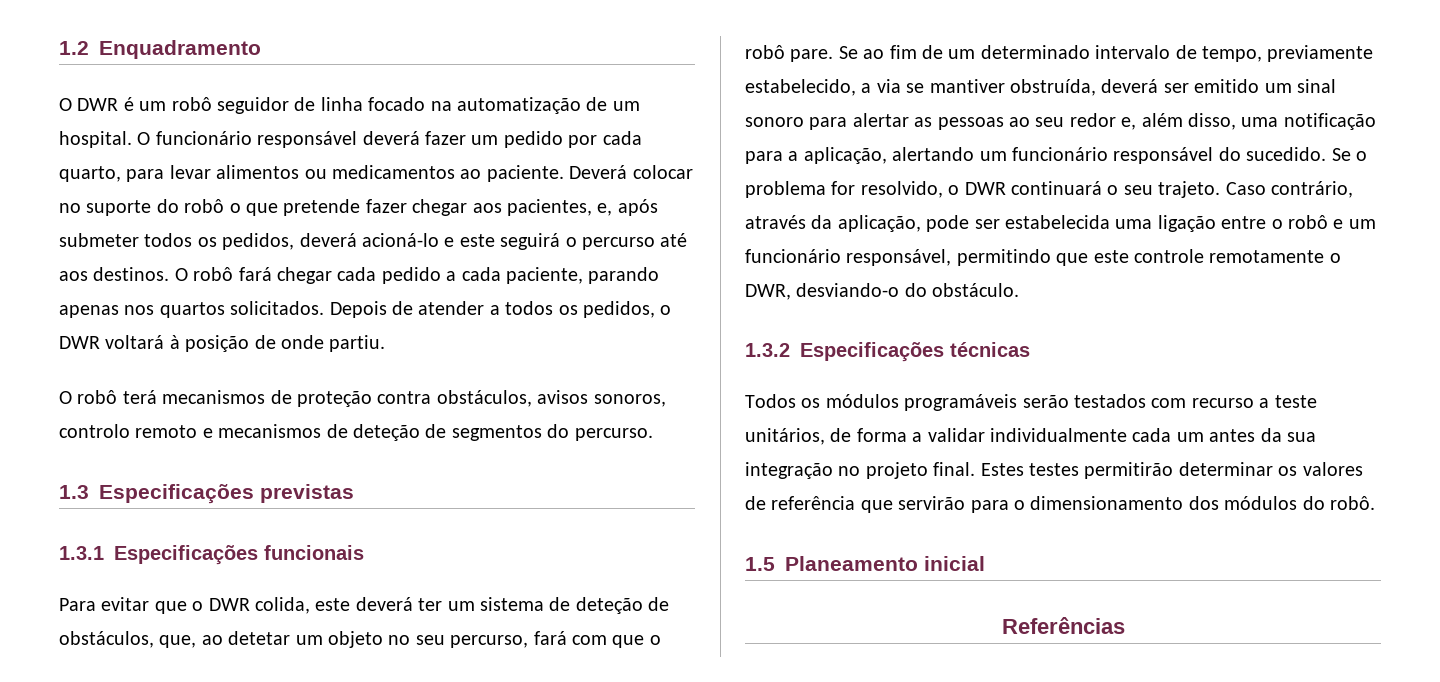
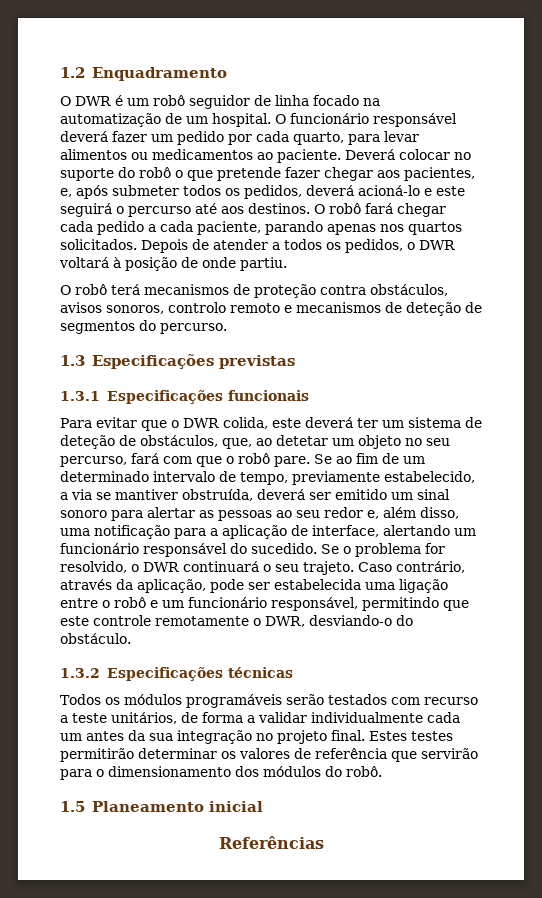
[803,147,887,164] aplicação, -> [222,525,379,539] aplicação de interface,

